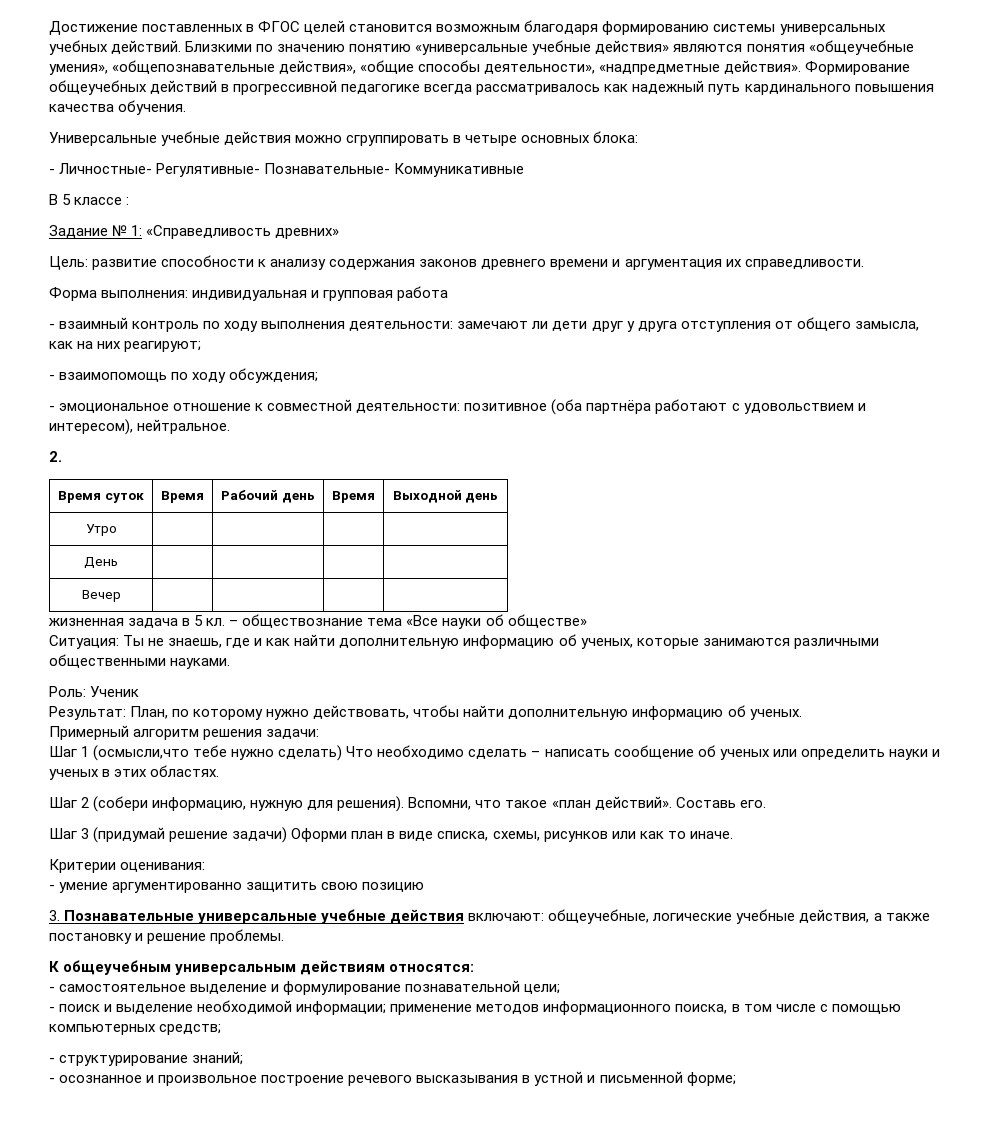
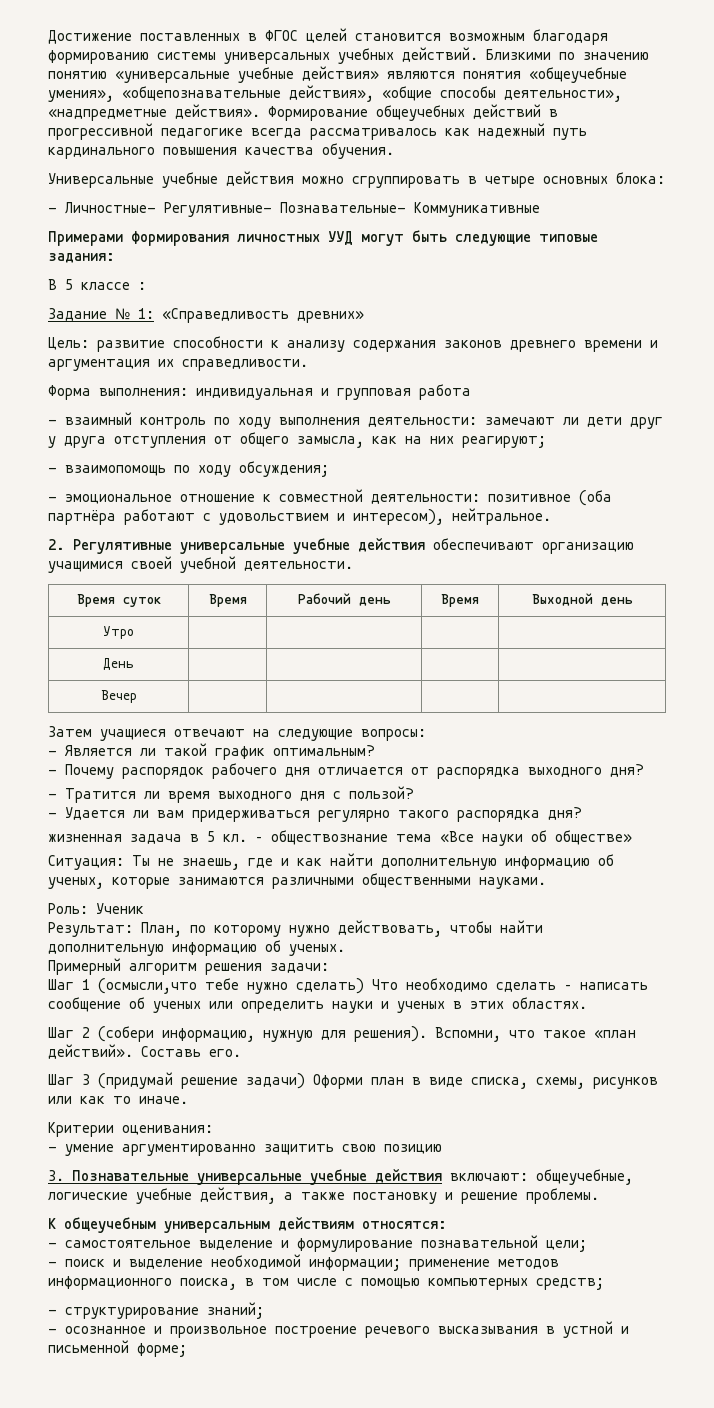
(525, 170) none -> [48,230,598,246] [48,253,115,263] // Примерами формирования личностных УУД могут быть следующие типовые задания:
(62, 456) none -> [73,537,634,554] [48,556,353,573] Регулятивные универсальные учебные действия обеспечивают организацию учащимися своей учебной деятельности.
(121, 596) none -> [48,726,426,741] [48,743,375,760] [48,763,644,779] [48,786,414,803] [48,807,582,822] // Затем учащиеся отвечают на следующие вопросы: // - Является ли такой график оптимальным? // - Почему распорядок рабочего дня отличается от распорядка выходного дня? // - Тратится ли время выходного дня с пользой? // - Удается ли вам придерживаться регулярно такого распорядка дня?

